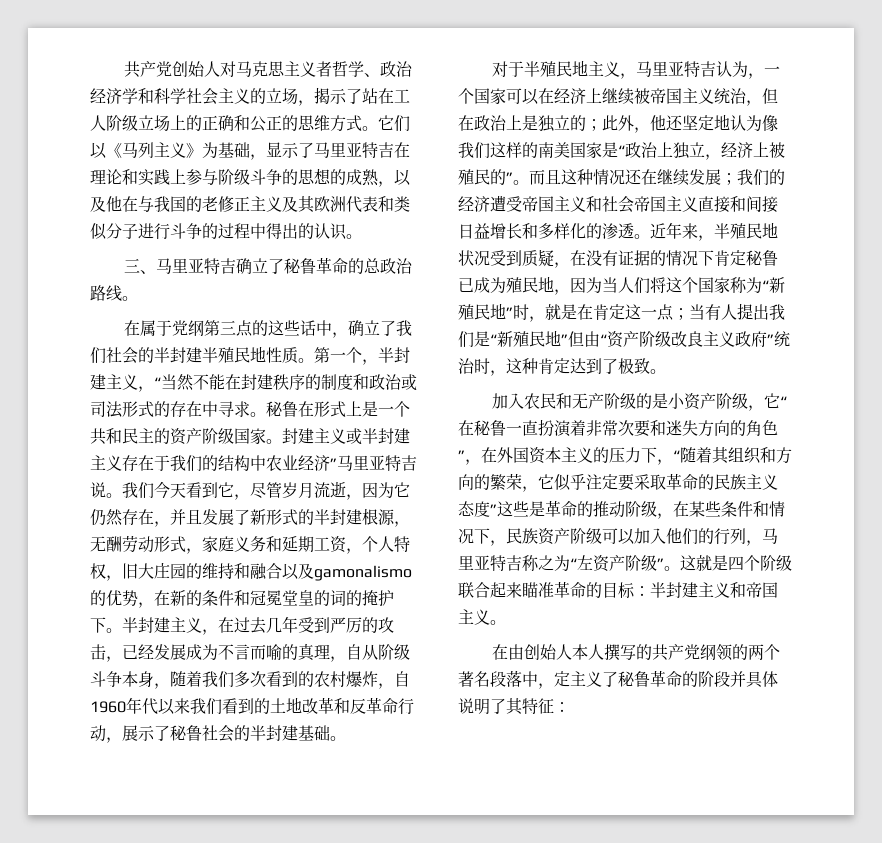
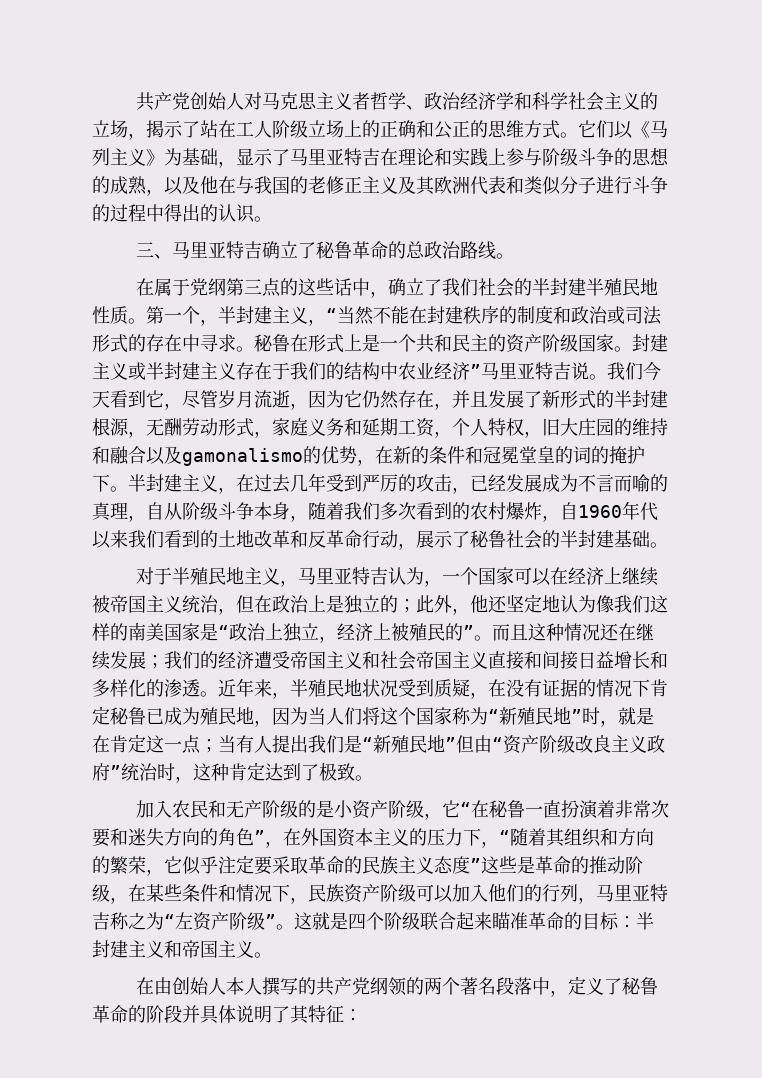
[570,671,586,686] 主 -> (587, 985) none

